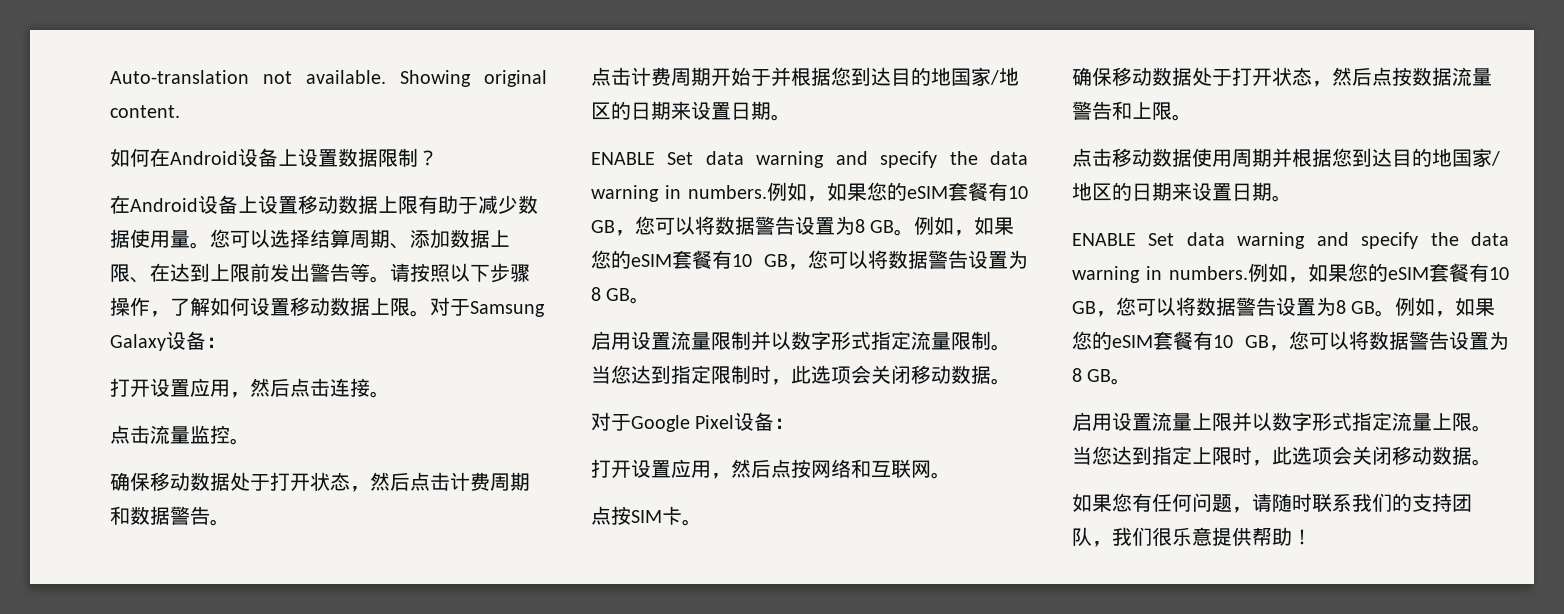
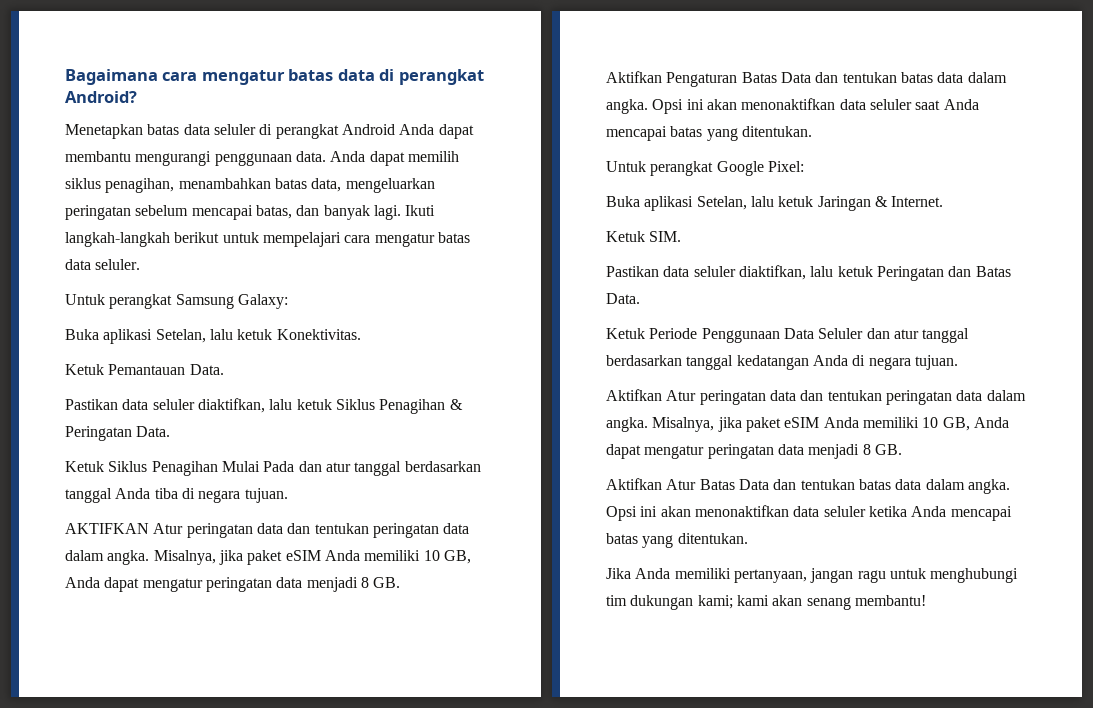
[110,70,547,87] [110,105,180,118] [110,148,438,167] [110,195,538,214] [110,229,510,249] [110,263,530,283] [110,297,545,317] [110,331,226,351] [110,378,390,398] [110,425,250,445] [110,472,530,492] [110,506,230,526] [591,67,1019,87] [591,101,791,121] [591,151,1028,168] [591,182,1028,202] [591,216,1015,236] [591,250,1028,270] [591,287,651,304] [591,331,1011,351] [591,365,1011,385] [591,412,795,432] [591,459,951,479] [591,506,702,526] [1072,67,1492,87] [1072,101,1192,121] [1072,148,1500,168] [1072,182,1292,202] [1072,232,1509,249] [1072,263,1509,283] [1072,297,1496,317] [1072,331,1509,351] [1072,368,1132,385] [1072,412,1492,432] [1072,446,1492,466] [1072,493,1472,513] [1072,527,1312,547] Auto-translation not available. Showing original content. // 如何在Android设备上设置数据限制？ // 在Android设备上设置移动数据上限有助于减少数据使用量。您可以选择结算周期、添加数据上限、在达到上限前发出警告等。请按照以下步骤操作，了解如何设置移动数据上限。对于Samsung Galaxy设备： // 打开设置应用，然后点击连接。 // 点击流量监控。 // 确保移动数据处于打开状态，然后点击计费周期和数据警告。 // 点击计费周期开始于并根据您到达目的地国家/地区的日期来设置日期。 // ENABLE Set data warning and specify the data warning in numbers.例如，如果您的eSIM套餐有10 GB，您可以将数据警告设置为8 GB。例如，如果您的eSIM套餐有10 GB，您可以将数据警告设置为8 GB。 // 启用设置流量限制并以数字形式指定流量限制。当您达到指定限制时，此选项会关闭移动数据。 // 对于Google Pixel设备： // 打开设置应用，然后点按网络和互联网。 // 点按SIM卡。 // 确保移动数据处于打开状态，然后点按数据流量警告和上限。 // 点击移动数据使用周期并根据您到达目的地国家/地区的日期来设置日期。 // ENABLE Set data warning and specify the data warning in numbers.例如，如果您的eSIM套餐有10 GB，您可以将数据警告设置为8 GB。例如，如果您的eSIM套餐有10 GB，您可以将数据警告设置为8 GB。 // 启用设置流量上限并以数字形式指定流量上限。当您达到指定上限时，此选项会关闭移动数据。 // 如果您有任何问题，请随时联系我们的支持团队，我们很乐意提供帮助！ -> [65,69,484,85] [65,91,137,103] [65,124,474,139] [65,151,459,166] [65,178,435,193] [65,205,436,220] [65,232,470,247] [65,259,141,270] [65,294,288,309] [65,329,361,344] [65,364,224,375] [65,398,463,414] [65,426,171,441] [65,461,481,476] [65,488,288,503] [65,523,470,538] [65,550,471,565] [65,577,401,592] [606,71,1007,87] [606,98,979,114] [606,126,812,141] [606,161,804,176] [606,196,944,211] [606,231,682,242] [606,265,1011,281] [606,293,640,304] [606,328,970,343] [606,355,958,370] [606,389,1026,405] [606,417,1009,432] [606,444,902,459] [606,478,1010,494] [606,505,1012,521] [606,533,748,548] [606,568,1019,583] [606,595,926,610] Bagaimana cara mengatur batas data di perangkat Android? // Menetapkan batas data seluler di perangkat Android Anda dapat membantu mengurangi penggunaan data. Anda dapat memilih siklus penagihan, menambahkan batas data, mengeluarkan peringatan sebelum mencapai batas, dan banyak lagi. Ikuti langkah-langkah berikut untuk mempelajari cara mengatur batas data seluler. // Untuk perangkat Samsung Galaxy: // Buka aplikasi Setelan, lalu ketuk Konektivitas. // Ketuk Pemantauan Data. // Pastikan data seluler diaktifkan, lalu ketuk Siklus Penagihan & Peringatan Data. // Ketuk Siklus Penagihan Mulai Pada dan atur tanggal berdasarkan tanggal Anda tiba di negara tujuan. // AKTIFKAN Atur peringatan data dan tentukan peringatan data dalam angka. Misalnya, jika paket eSIM Anda memiliki 10 GB, Anda dapat mengatur peringatan data menjadi 8 GB. // Aktifkan Pengaturan Batas Data dan tentukan batas data dalam angka. Opsi ini akan menonaktifkan data seluler saat Anda mencapai batas yang ditentukan. // Untuk perangkat Google Pixel: // Buka aplikasi Setelan, lalu ketuk Jaringan & Internet. // Ketuk SIM. // Pastikan data seluler diaktifkan, lalu ketuk Peringatan dan Batas Data. // Ketuk Periode Penggunaan Data Seluler dan atur tanggal berdasarkan tanggal kedatangan Anda di negara tujuan. // Aktifkan Atur peringatan data dan tentukan peringatan data dalam angka. Misalnya, jika paket eSIM Anda memiliki 10 GB, Anda dapat mengatur peringatan data menjadi 8 GB. // Aktifkan Atur Batas Data dan tentukan batas data dalam angka. Opsi ini akan menonaktifkan data seluler ketika Anda mencapai batas yang ditentukan. // Jika Anda memiliki pertanyaan, jangan ragu untuk menghubungi tim dukungan kami; kami akan senang membantu!

